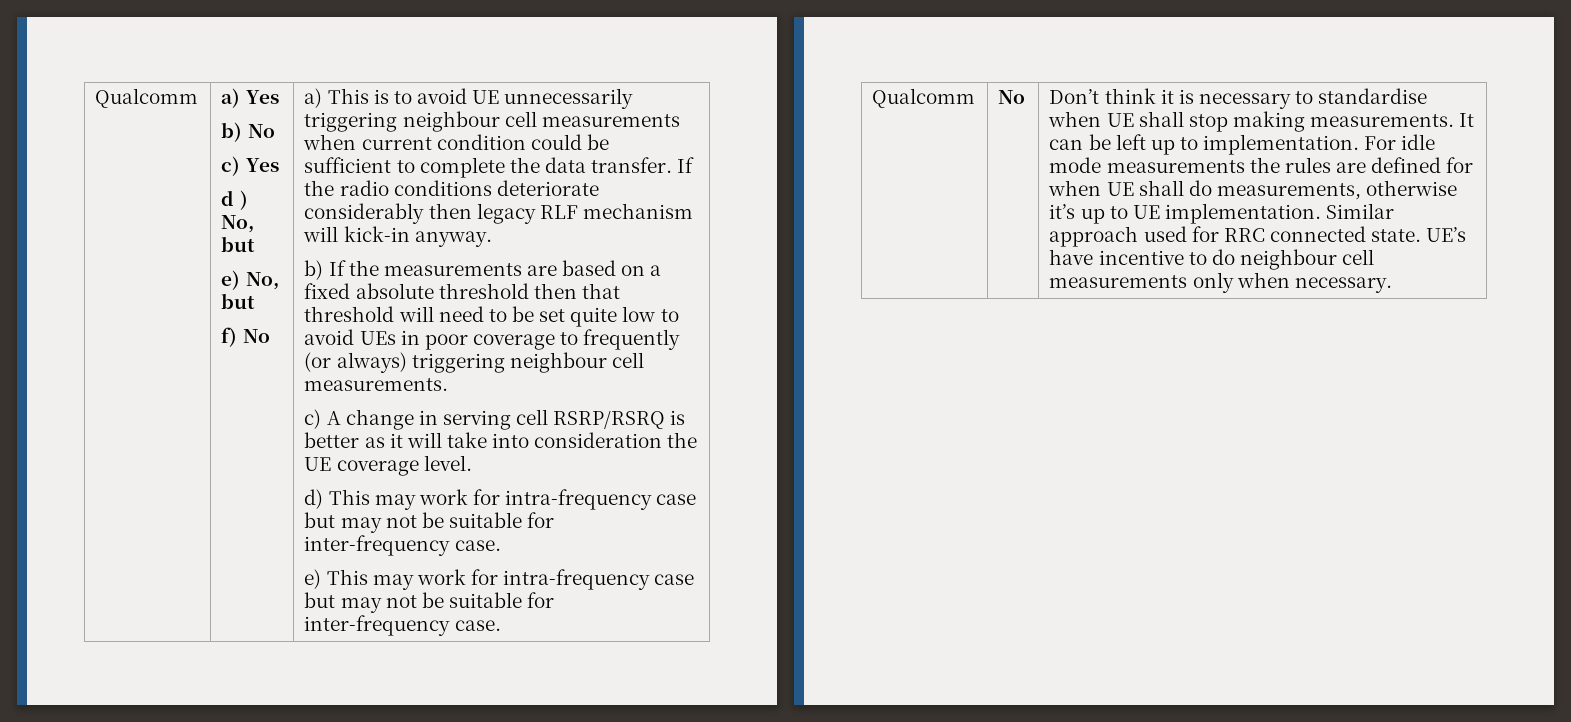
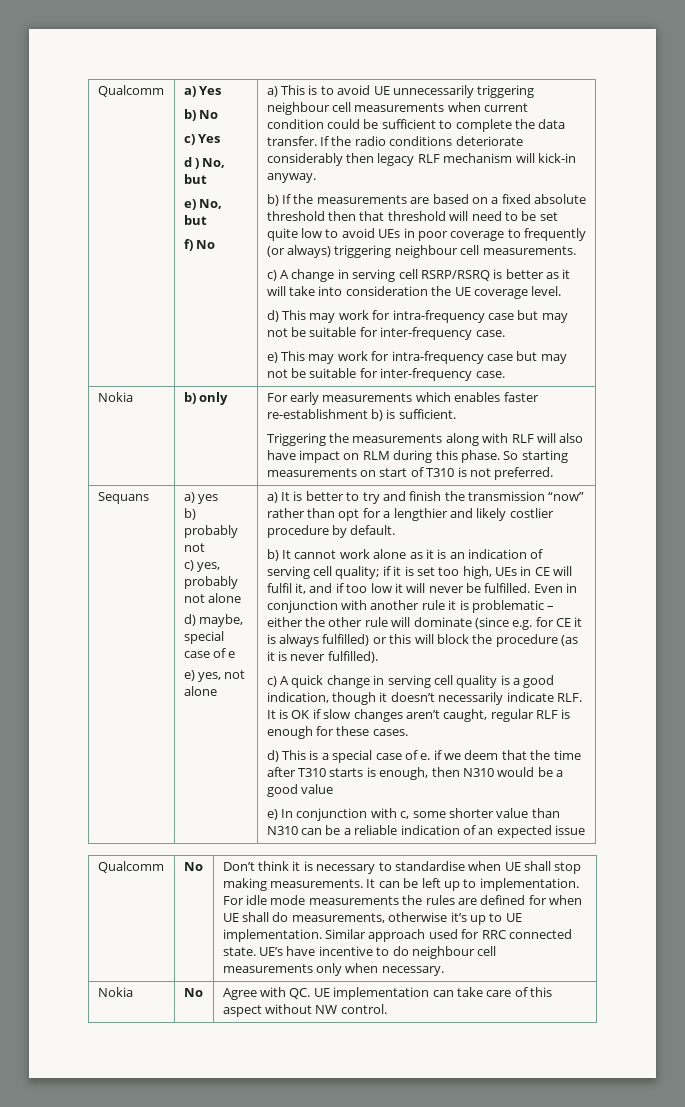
(501, 625) none -> [97,392,133,402] [183,392,229,405] [266,392,539,405] [266,409,456,421] [266,433,584,446] [266,450,568,463] [266,467,554,480] [97,492,149,504] [183,492,219,504] [183,508,196,520] [183,525,238,538] [183,543,205,552] [183,560,221,572] [183,576,238,589] [183,593,242,603] [183,614,244,627] [183,631,224,644] [183,648,236,658] [183,670,246,682] [183,686,217,696] [266,491,585,504] [266,508,554,521] [266,525,396,538] [266,549,544,561] [266,566,573,579] [266,583,578,594] [266,600,555,613] [266,617,583,630] [266,634,579,647] [266,651,378,663] [266,675,555,688] [266,692,582,705] [266,709,571,722] [266,726,408,739] [266,750,581,763] [266,767,564,780] [266,784,334,797] [266,808,560,821] [266,825,586,838] // Nokia | b) only | For early measurements which enables faster re-establishment b) is sufficient. // Triggering the measurements along with RLF will also have impact on RLM during this phase. So starting measurements on start of T310 is not preferred. // Sequans | a) yes // b) probably not // c) yes, probably not alone // d) maybe, special case of e // e) yes, not alone | a) It is better to try and finish the transmission “now” rather than opt for a lengthier and likely costlier procedure by default. // b) It cannot work alone as it is an indication of serving cell quality; if it is set too high, UEs in CE will fulfil it, and if too low it will never be fulfilled. Even in conjunction with another rule it is problematic – either the other rule will dominate (since e.g. for CE it is always fulfilled) or this will block the procedure (as it is never fulfilled). // c) A quick change in serving cell quality is a good indication, though it doesn’t necessarily indicate RLF. It is OK if slow changes aren’t caught, regular RLF is enough for these cases. // d) This is a special case of e. if we deem that the time after T310 starts is enough, then N310 would be a good value // e) In conjunction with c, some shorter value than N310 can be a reliable indication of an expected issue
(1392, 285) none -> [97,987,133,997] [183,988,203,997] [222,987,553,1000] [222,1004,387,1017] // Nokia | No | Agree with QC. UE implementation can take care of this aspect without NW control.

